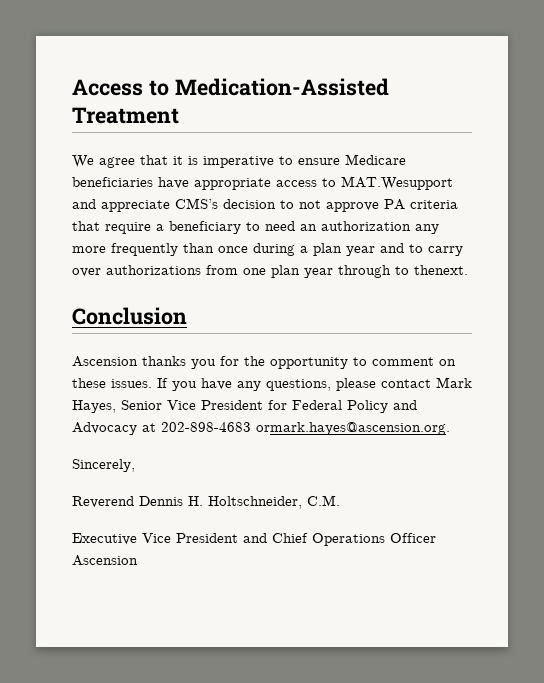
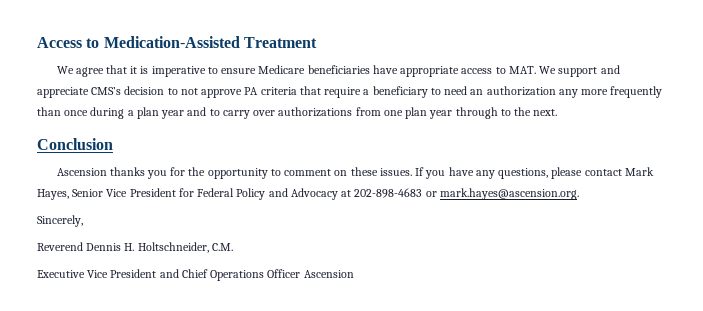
[341,176,453,190] MAT.Wesupport -> [508,66,598,77] MAT. We support
[414,265,468,275] thenext. -> [514,107,558,116] the next.
[256,422,450,435] ormark.hayes@ascension.org. -> [425,188,579,200] or mark.hayes@ascension.org.

